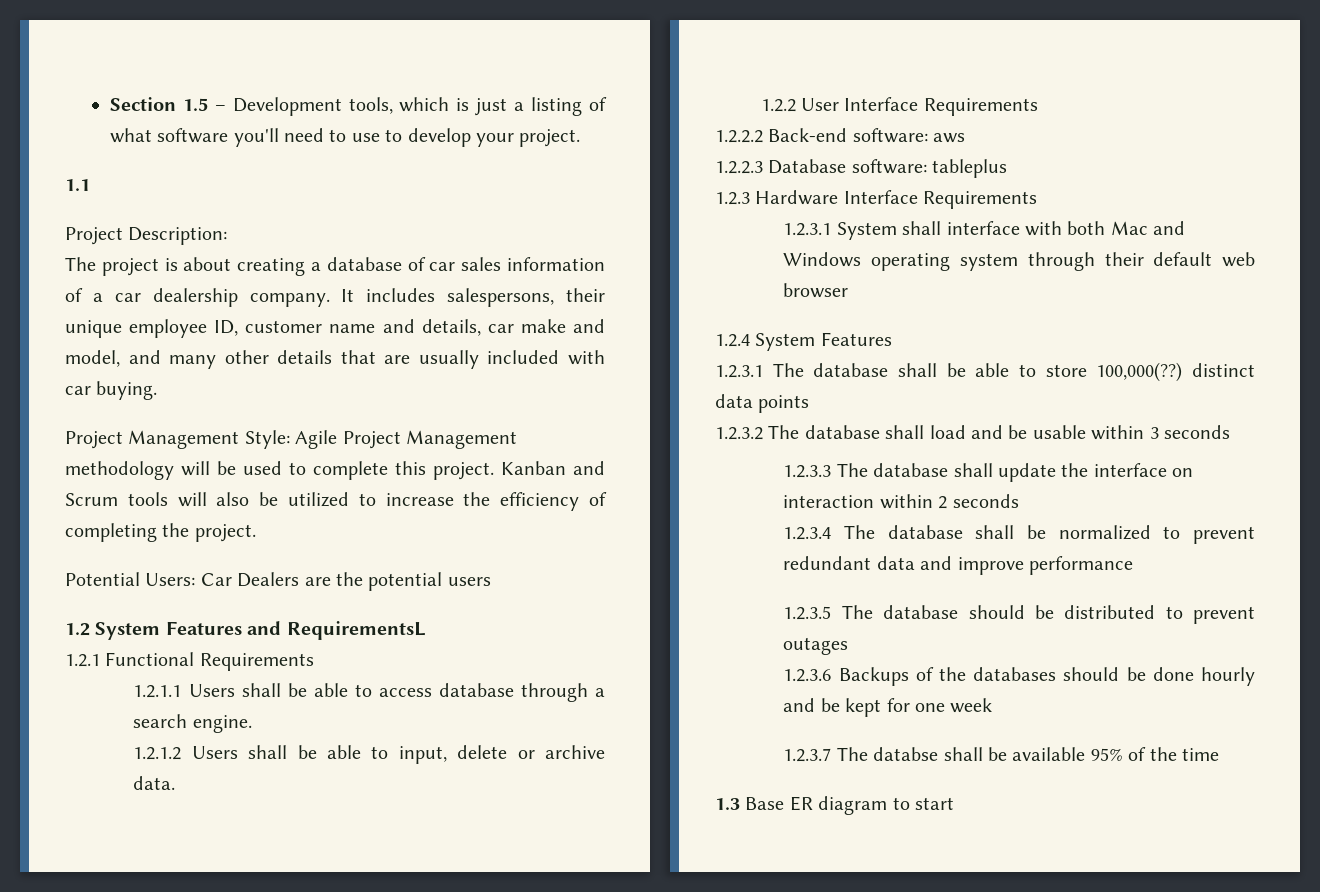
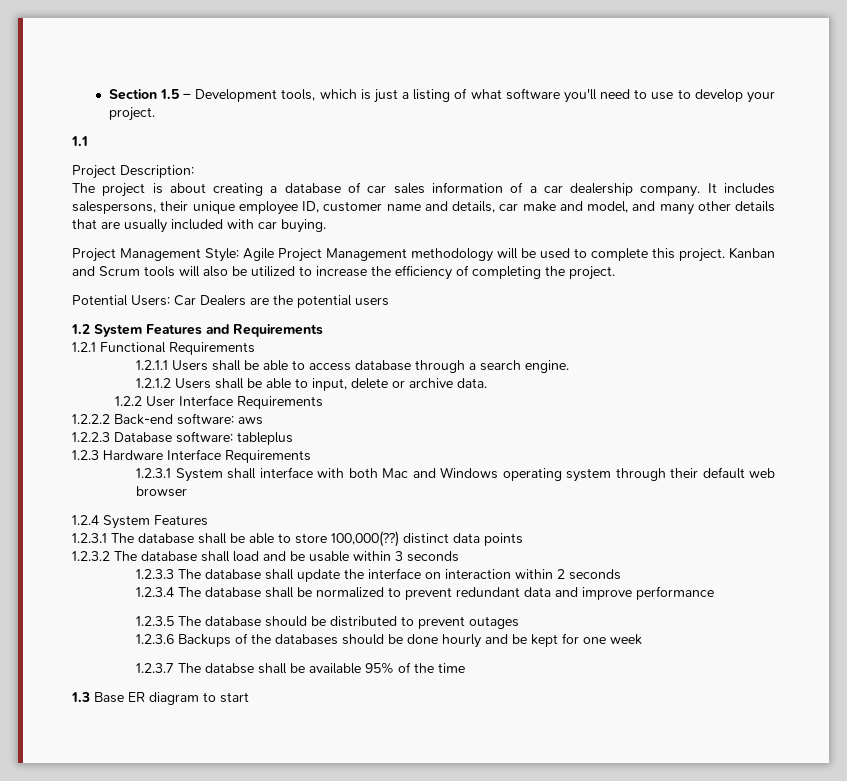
[286,621,426,640] RequirementsL -> [233,324,323,337] Requirements

